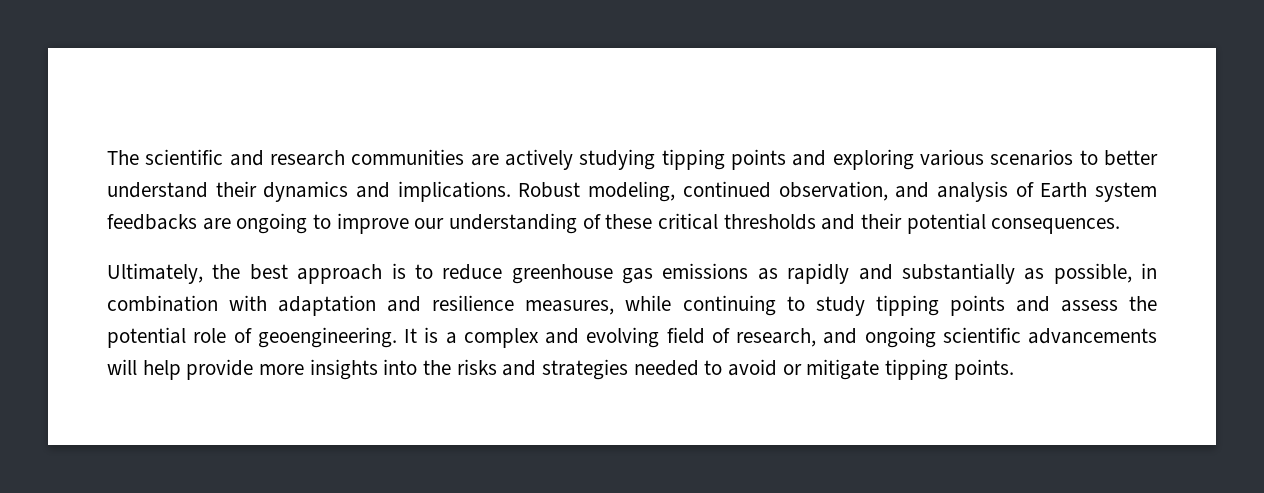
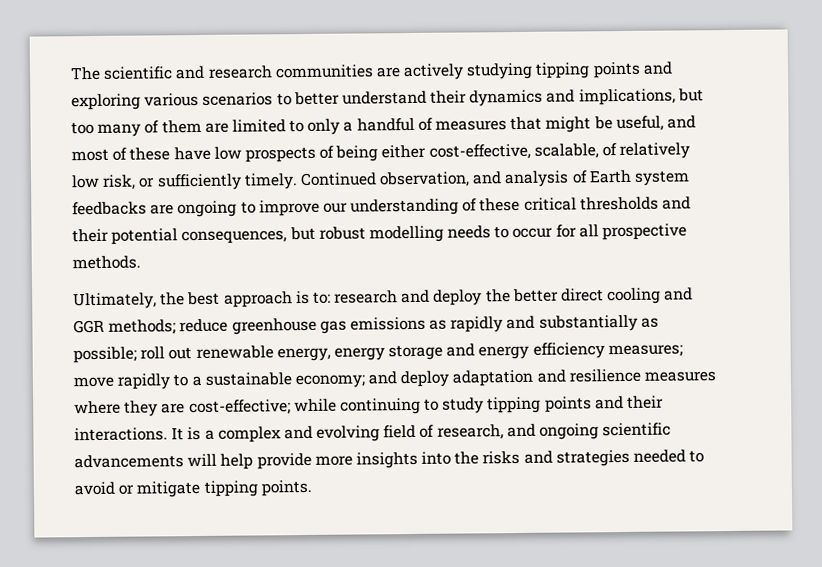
[397,181,771,202] implications. Robust modeling, continued -> [578,88,704,106] [71,115,696,137] [71,142,691,163] [71,172,377,191] implications, but too many of them are limited to only a handful of measures that might be useful, and most of these have low prospects of being either cost-effective, scalable, of relatively low risk, or sufficiently timely. Continued
[991,218,1121,234] consequences. -> [181,223,688,245] [72,255,141,270] consequences, but robust modelling needs to occur for all prospective methods.
[414,264,433,279] to -> [312,287,694,306] [73,319,177,335] to: research and deploy the better direct cooling and GGR methods;
[1053,263,1157,284] [107,295,615,316] possible, in combination with adaptation and resilience measures, -> [73,342,683,364] [73,368,717,390] [74,399,291,417] possible; roll out renewable energy, energy storage and energy efficiency measures; move rapidly to a sustainable economy; and deploy adaptation and resilience measures where they are cost-effective;
[1060,296,1157,312] [107,327,397,348] assess the potential role of geoengineering. -> [627,395,665,409] [74,427,168,442] their interactions.

